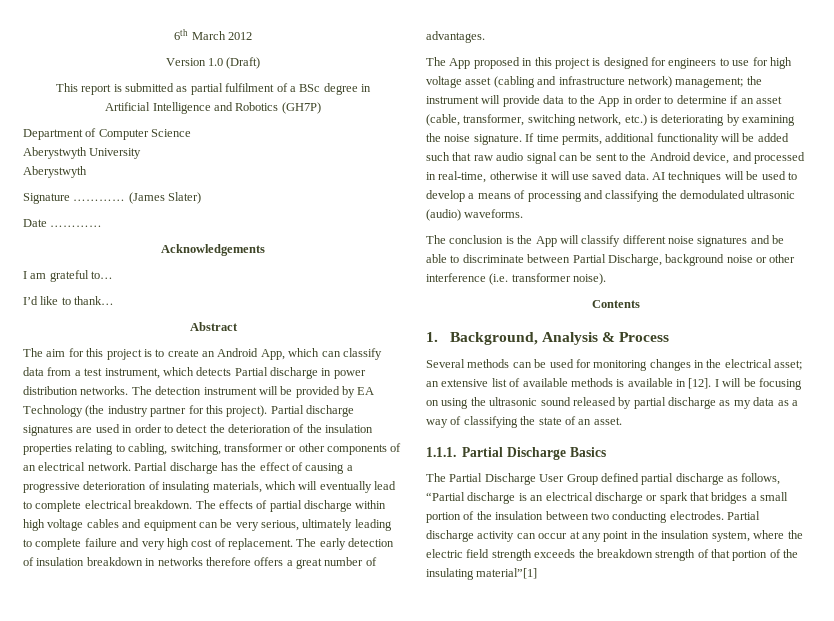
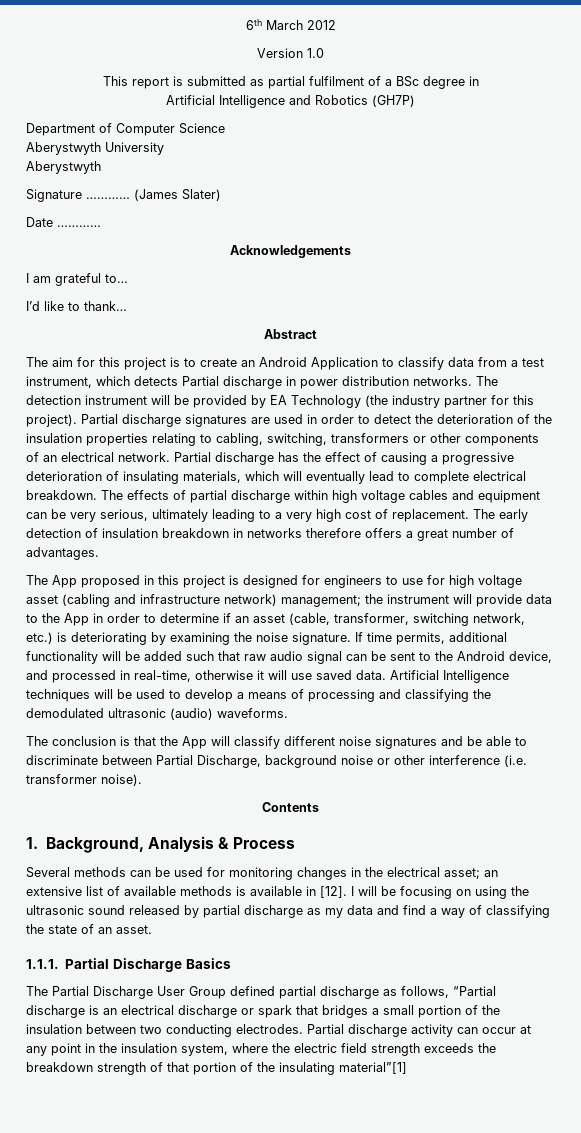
[226,57,261,69] (Draft) -> (324, 53) none
[260,348,341,360] App, which can -> [311,357,394,370] Application to
[223,443,283,452] transformer -> [331,433,409,443] transformers
[35,538,140,550] complete failure and -> [275,512,282,519] a
[652,172,665,180] AI -> [390,670,509,683] Artificial Intelligence
(514, 240) none -> [134,736,156,746] that
[777,400,789,406] as -> [377,905,426,915] and find

